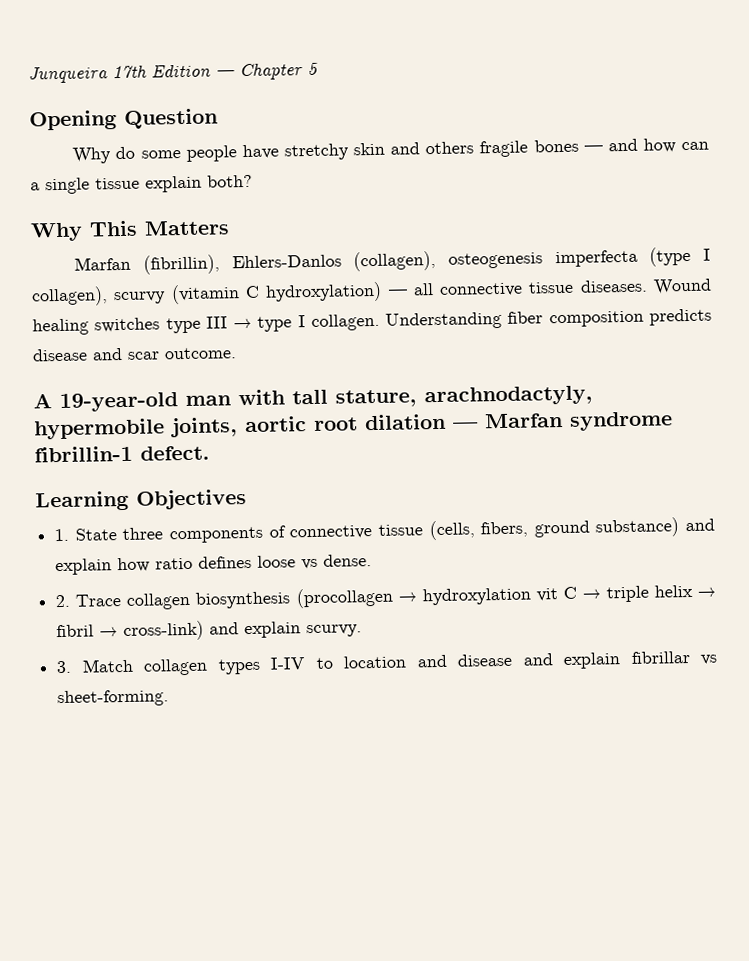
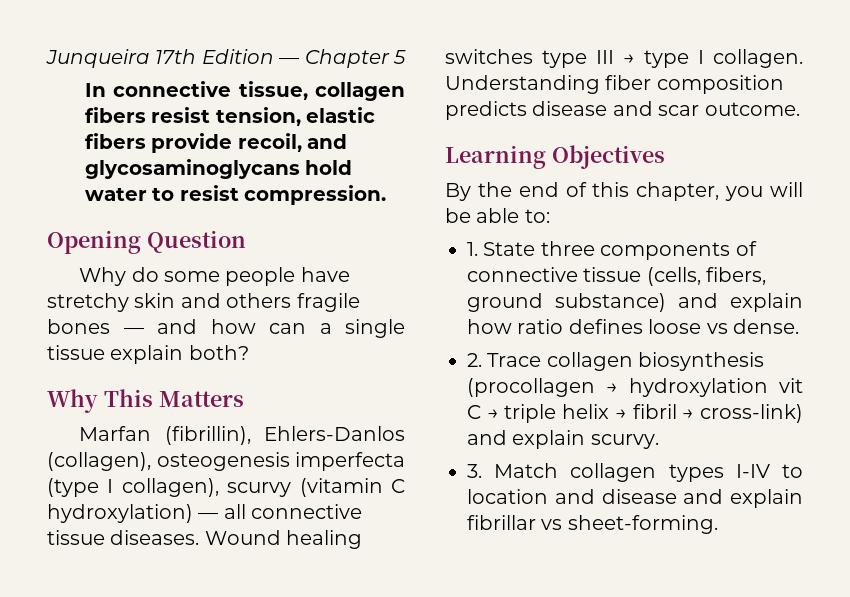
(319, 69) none -> [84,81,405,101] [84,107,376,126] [84,133,348,153] [84,159,353,179] [84,185,387,205] // In connective tissue, collagen fibers resist tension, elastic fibers provide recoil, and glycosaminoglycans hold water to resist compression.
[33,385,593,412] [34,411,673,440] [34,445,210,463] [35,489,247,512] A 19-year-old man with tall stature, arachnodactyly, hypermobile joints, aortic root dilation — Marfan syndrome fibrillin-1 defect. // Learning Objectives -> [445,145,665,169] [445,182,803,201] [445,208,550,223] Learning Objectives // By the end of this chapter, you will be able to:

